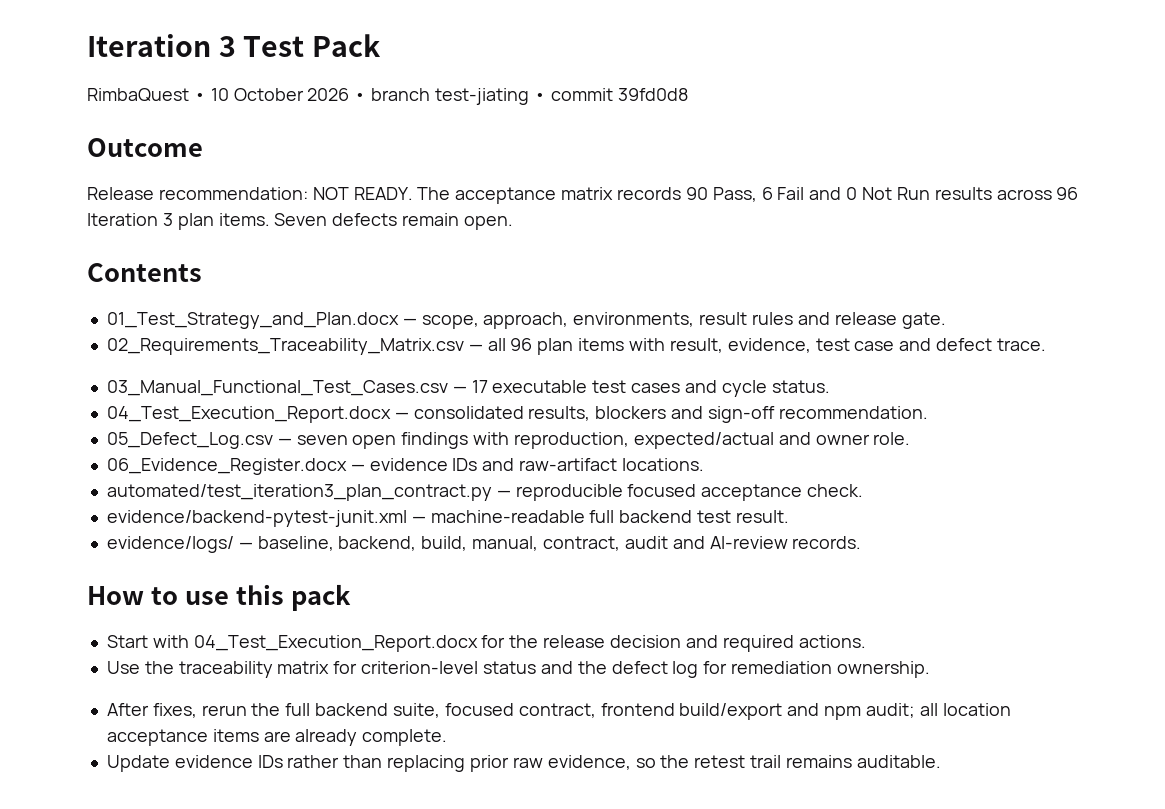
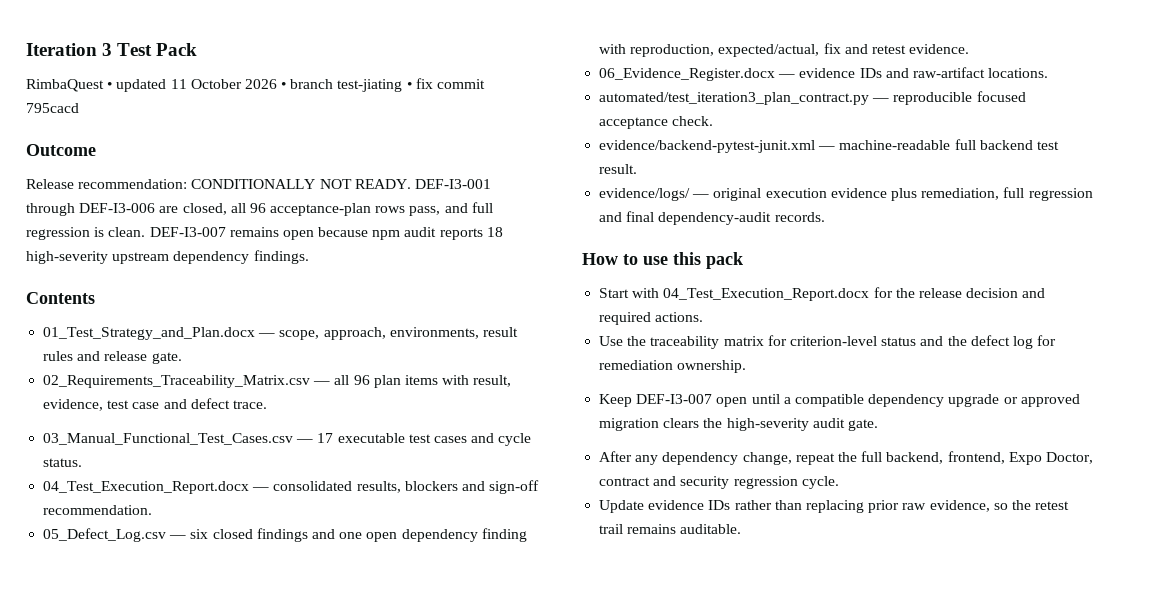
[210,88,229,101] 10 -> [116,79,187,92] updated 11
[550,88,688,101] commit 39fd0d8 -> [415,78,486,89] [26,103,79,113] fix commit 795cacd
(308, 193) none -> [191,179,316,189] CONDITIONALLY
[417,187,1079,204] [87,213,514,230] The acceptance matrix records 90 Pass, 6 Fail and 0 Not Run results across 96 Iteration 3 plan items. Seven defects remain open. -> [414,179,491,189] [26,202,493,216] [26,227,503,240] [26,250,309,264] DEF-I3-001 through DEF-I3-006 are closed, all 96 acceptance-plan rows pass, and full regression is clean. DEF-I3-007 remains open because npm audit reports 18 high-severity upstream dependency findings.
[296,432,911,449] seven open findings with reproduction, expected/actual and owner role. -> [190,528,527,542] [599,43,970,57] six closed findings and one open dependency finding with reproduction, expected/actual, fix and retest evidence.
[257,536,788,551] baseline, backend, build, manual, contract, audit and AI-review -> [713,187,1093,201] [599,211,772,225] original execution evidence plus remediation, full regression and final dependency-audit
[106,703,1011,720] [106,729,448,746] After fixes, rerun the full backend suite, focused contract, frontend build/export and npm audit; all location acceptance items are already complete. -> [599,394,1080,407] [599,418,878,431] [599,451,1093,465] [599,476,839,489] Keep DEF-I3-007 open until a compatible dependency upgrade or approved migration clears the high-severity audit gate. // After any dependency change, repeat the full backend, frontend, Expo Doctor, contract and security regression cycle.

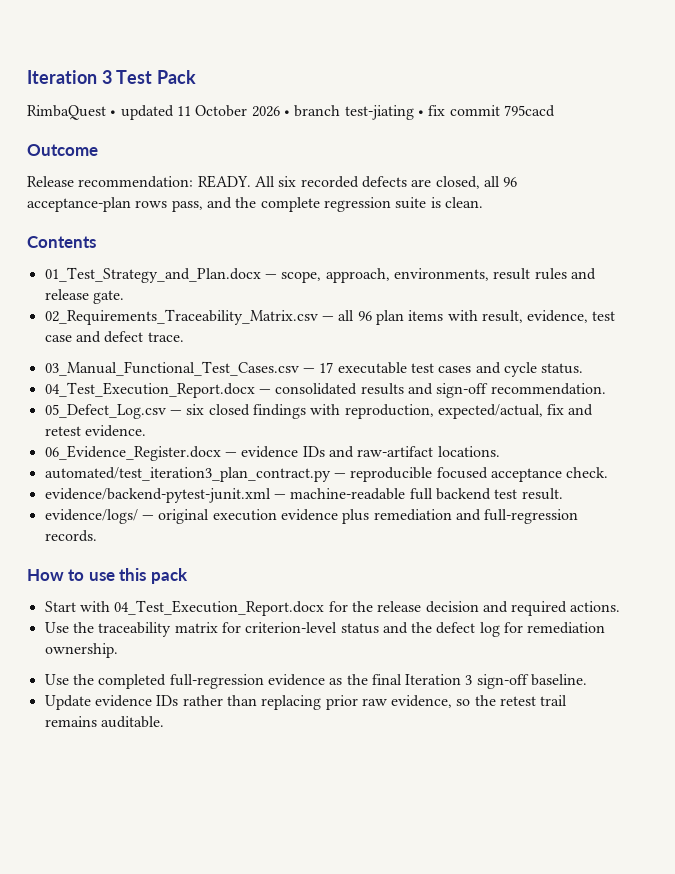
[191,179,491,189] [26,203,156,216] CONDITIONALLY NOT READY. DEF-I3-001 through DEF-I3-006 -> [197,175,407,188] READY. All six recorded defects
[471,202,493,213] [26,227,503,240] [26,250,309,264] full regression is clean. DEF-I3-007 remains open because npm audit reports 18 high-severity upstream dependency findings. -> [235,197,483,212] the complete regression suite is clean.
[356,481,458,493] results, blockers -> [360,383,404,395] results
[311,528,527,542] and one open dependency finding -> (306, 411) none
[921,187,1093,201] [599,211,772,225] remediation, full regression and final dependency-audit -> [373,509,579,524] remediation and full-regression
[599,394,1080,407] [599,418,878,431] [599,451,1093,465] [599,476,839,489] Keep DEF-I3-007 open until a compatible dependency upgrade or approved migration clears the high-severity audit gate. // After any dependency change, repeat the full backend, frontend, Expo Doctor, contract and security regression cycle. -> [44,674,588,689] Use the completed full-regression evidence as the final Iteration 3 sign-off baseline.

